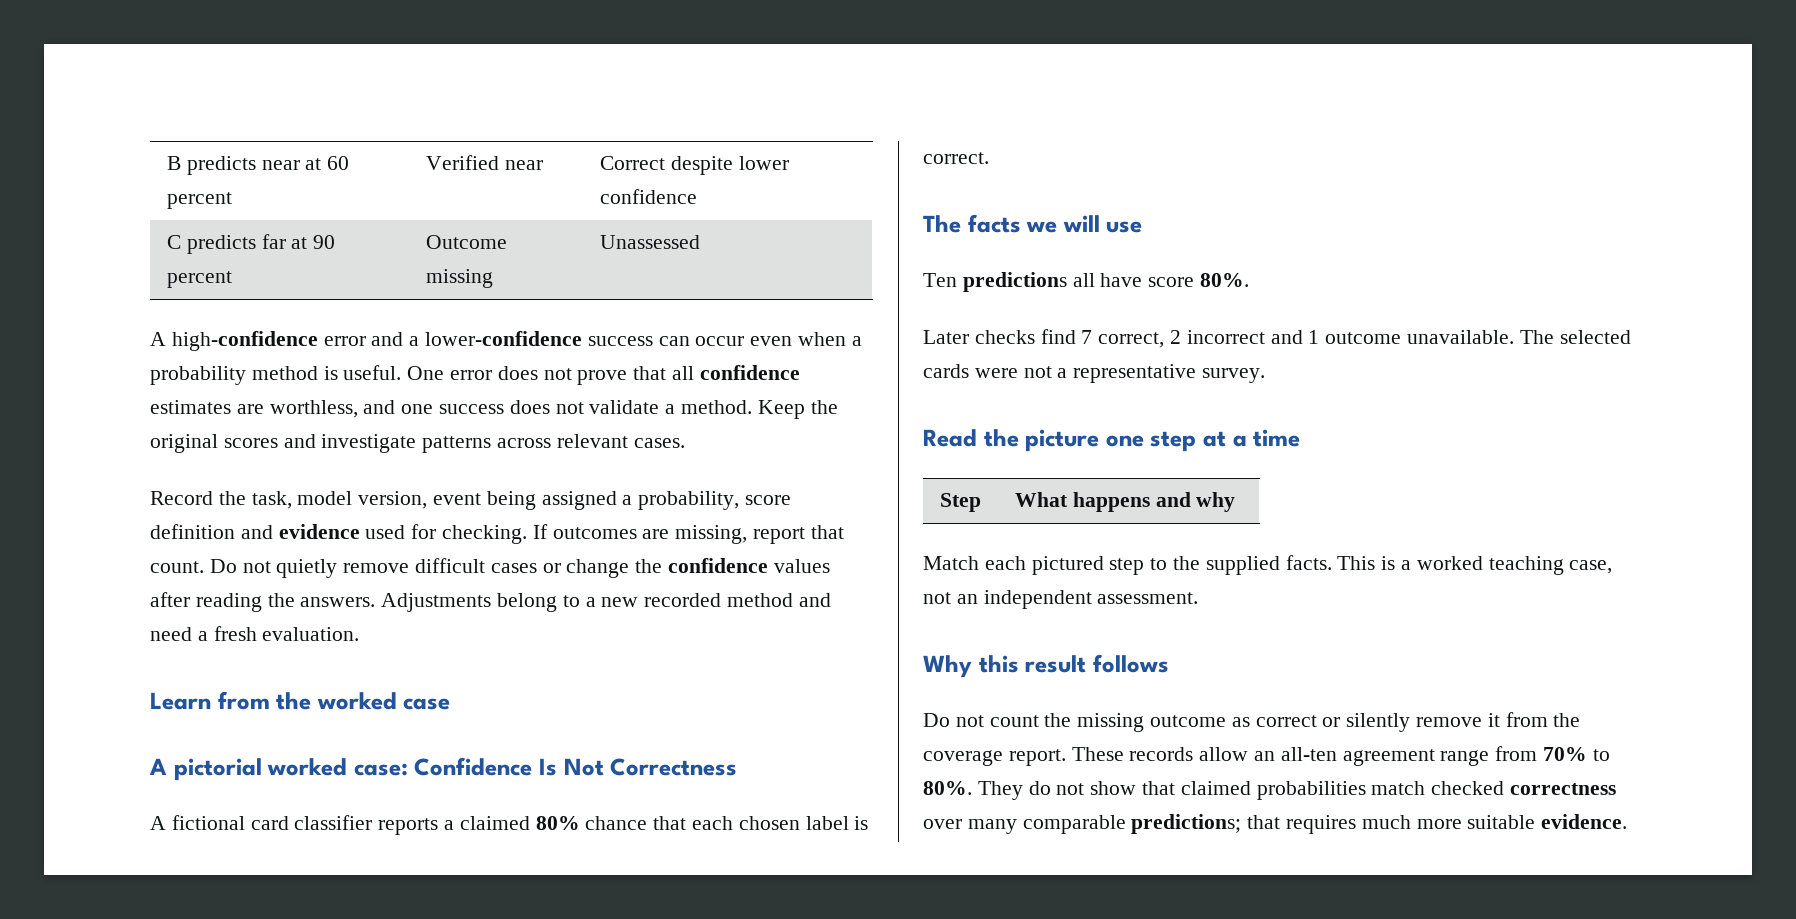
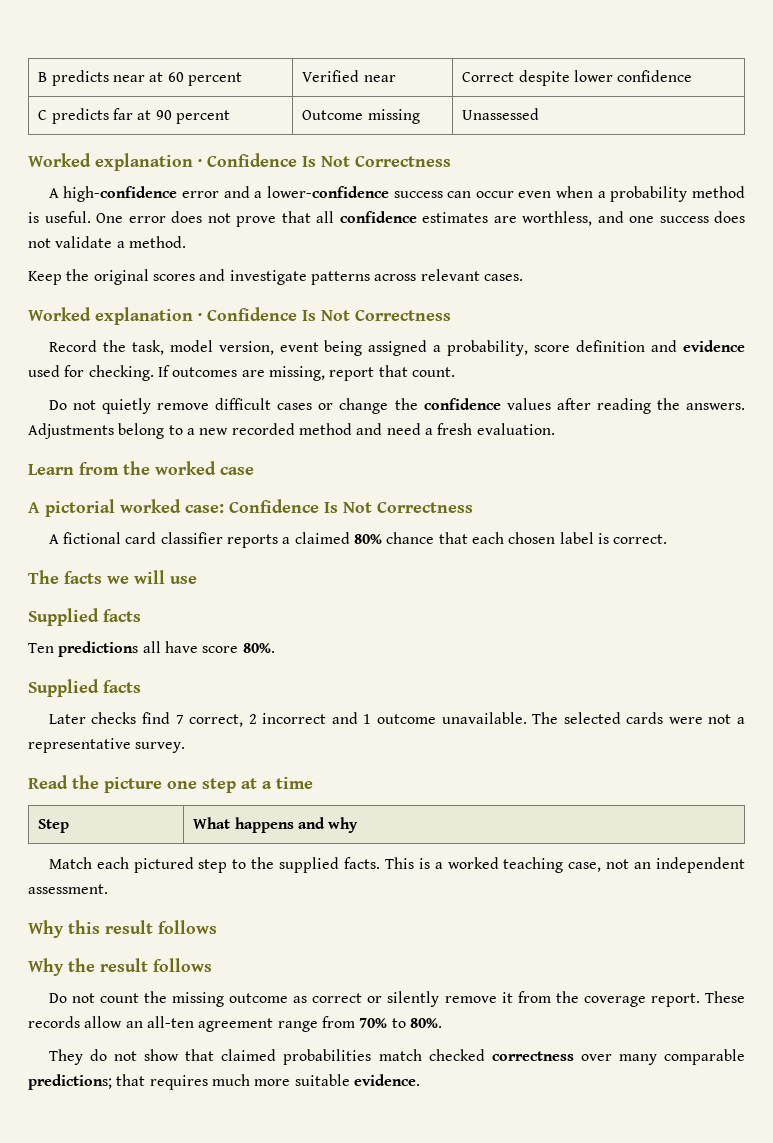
(700, 242) none -> [28,153,451,171] // Worked explanation · Confidence Is Not Correctness
(753, 407) none -> (186, 242) //
(685, 443) none -> [28,307,451,325] // Worked explanation · Confidence Is Not Correctness
(204, 567) none -> (455, 372) //
(1143, 227) none -> [28,608,141,626] // Supplied facts
(1250, 280) none -> [28,679,141,697] // Supplied facts
(1169, 663) none -> [28,958,212,976] // Why the result follows
(972, 788) none -> (442, 1023) //

